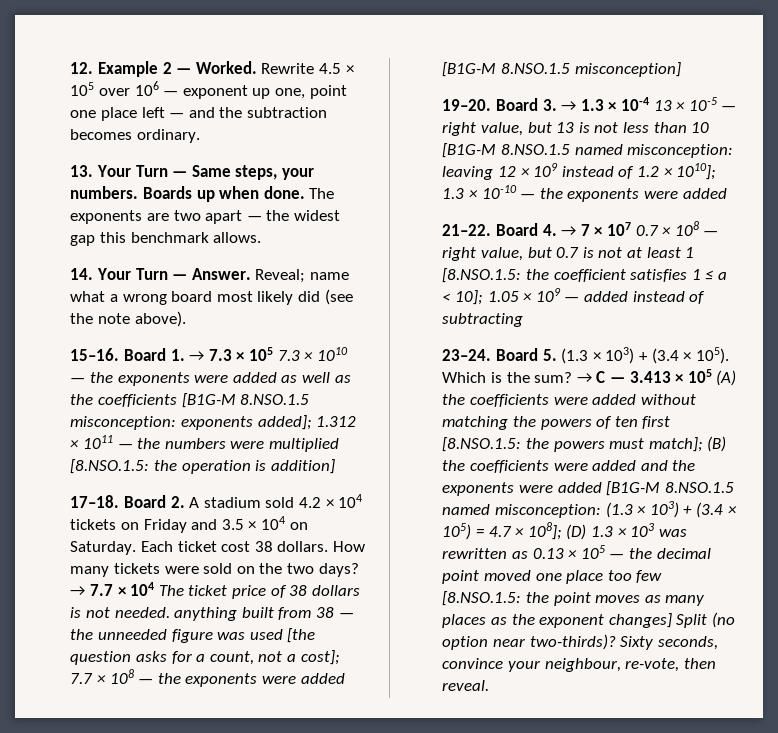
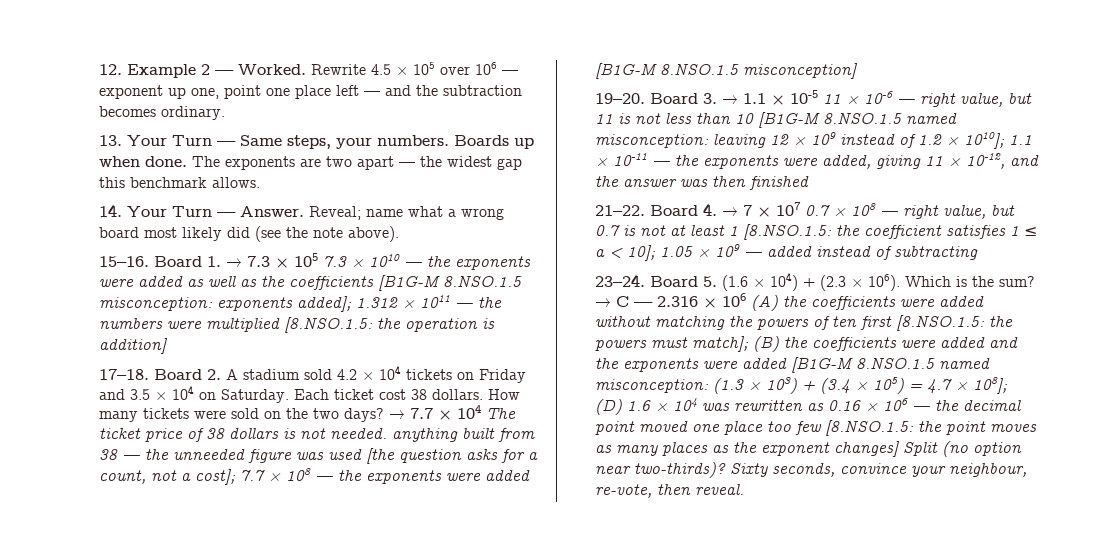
[580,97,737,111] [442,122,575,136] 1.3 × 10-4 13 × 10-5 — right value, but 13 -> [742,90,1032,107] [594,114,613,124] 1.1 × 10-5 11 × 10-6 — right value, but 11
[442,185,727,202] 1.3 × 10-10 — the exponents were added -> [1008,135,1032,145] [594,153,1039,169] [594,176,809,190] 1.1 × 10-11 — the exponents were added, giving 11 × 10-12, and the answer was then finished
[561,347,729,364] (1.3 × 103) + (3.4 × 105). -> [721,272,900,291] (1.6 × 104) + (2.3 × 106).
[629,369,712,383] 3.413 × 105 -> [656,293,746,308] 2.316 × 106
[590,523,687,537] [442,545,605,559] 1.3 × 103 was rewritten as 0.13 × 105 -> [626,398,908,411] 1.6 × 104 was rewritten as 0.16 × 106

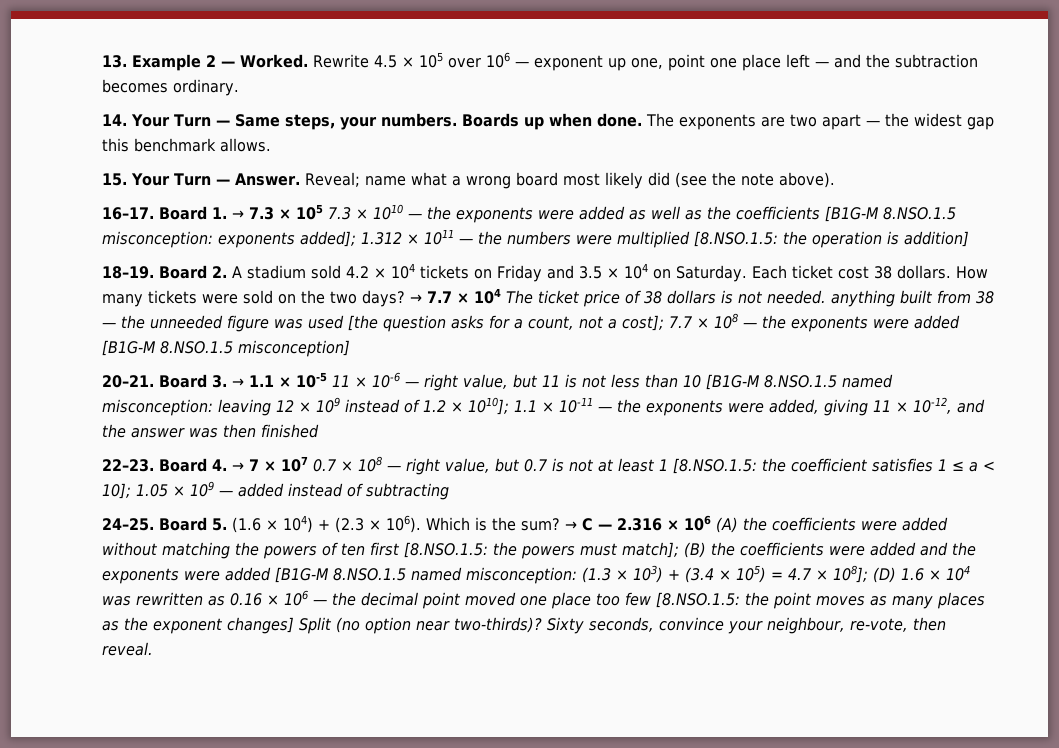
[98,64,122,75] 12. -> [101,55,127,68] 13.
[98,135,122,146] 13. -> [101,114,127,126] 14.
[98,204,122,217] 14. -> [101,173,127,186] 15.
[98,256,149,267] 15–16. -> [101,207,154,220] 16–17.
[98,369,149,380] 17–18. -> [101,266,154,279] 18–19.
[594,93,645,104] 19–20. -> [101,375,154,388] 20–21.
[594,205,645,216] 21–22. -> [101,459,154,472] 22–23.
[594,274,645,287] 23–24. -> [101,518,154,531] 24–25.

